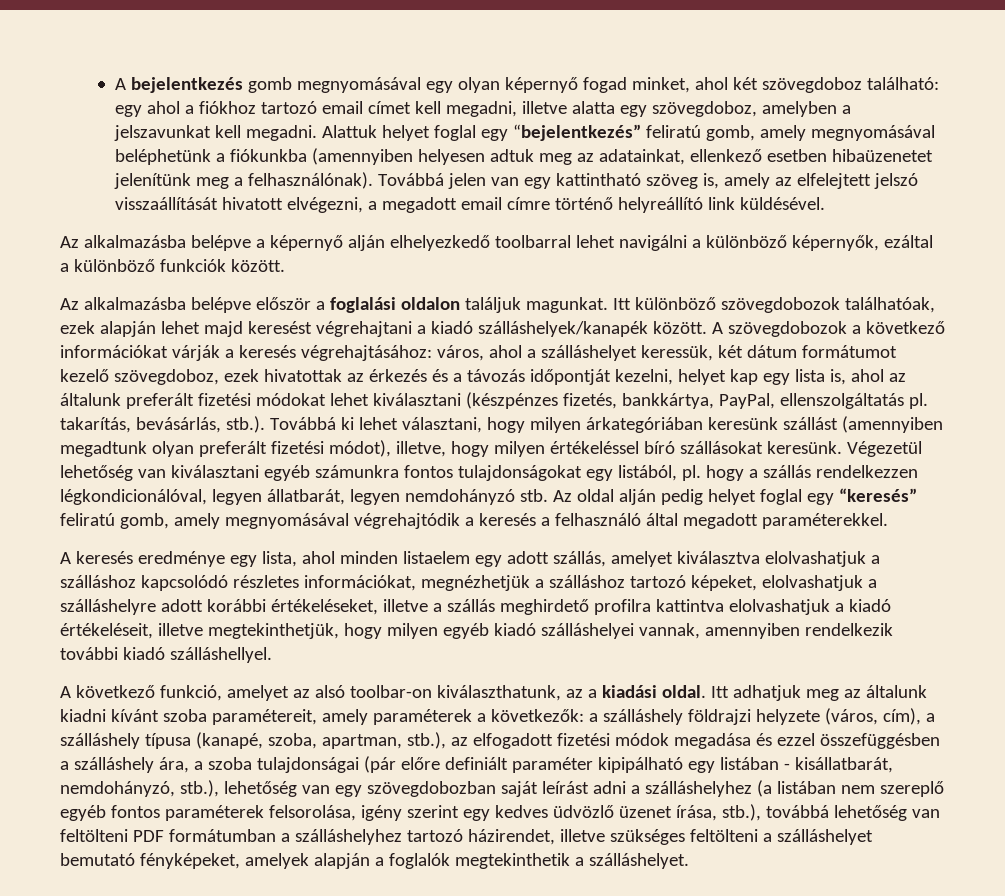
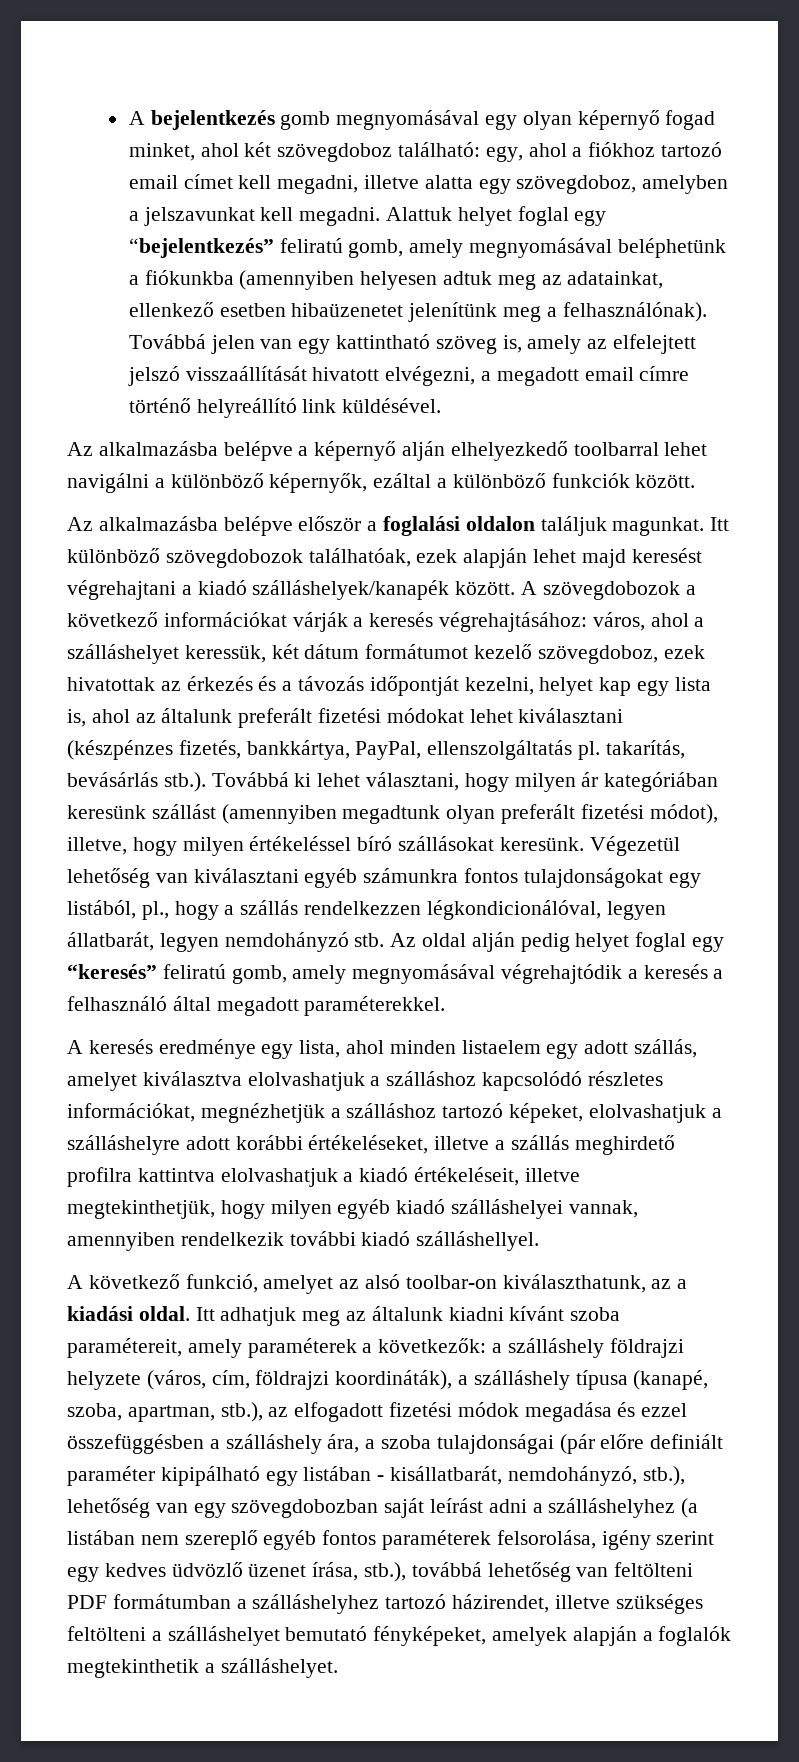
[114,105,142,117] egy -> [485,146,523,162] egy,
[135,417,221,433] bevásárlás, -> [67,772,158,787] bevásárlás
[585,417,703,433] árkategóriában -> [581,772,719,792] ár kategóriában
[681,465,701,481] pl. -> [141,901,169,920] pl.,
[882,708,921,725] cím), -> [211,1370,453,1390] cím, földrajzi koordináták),

